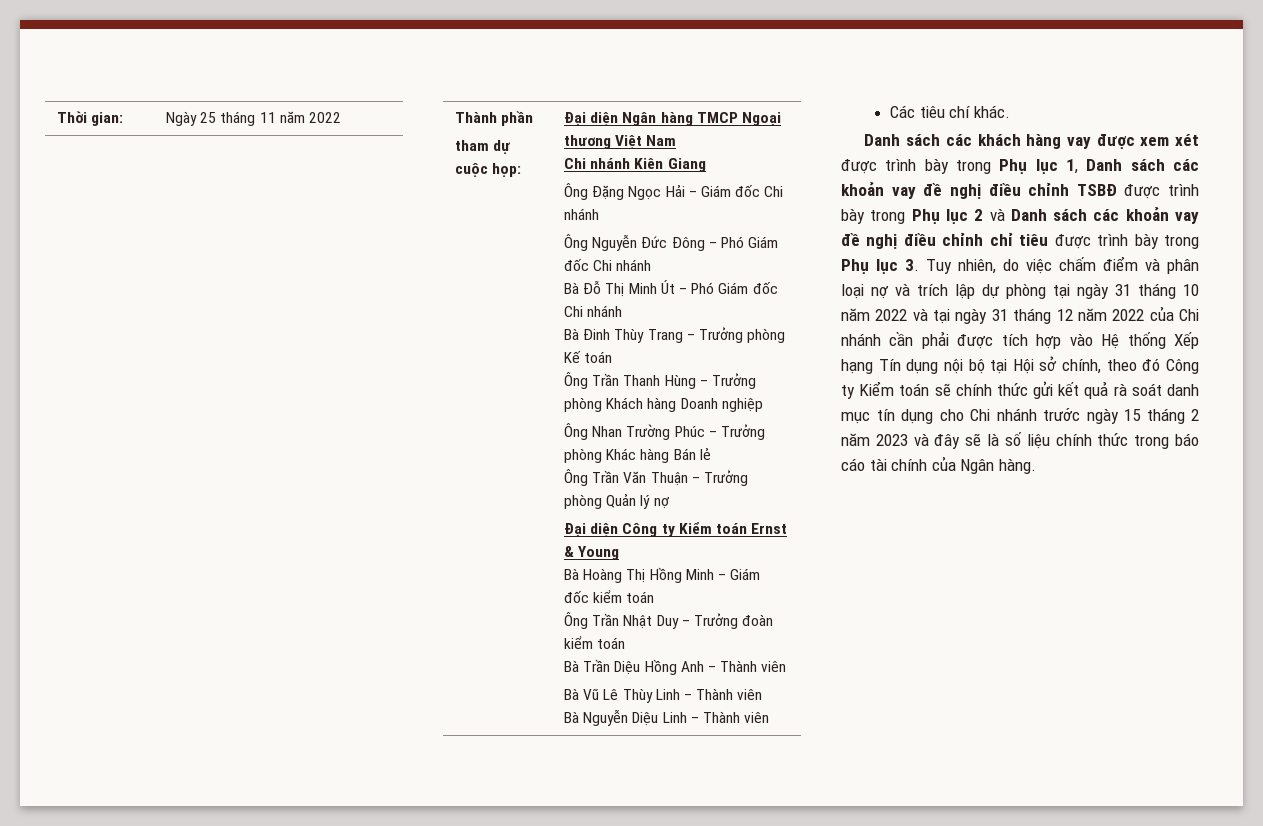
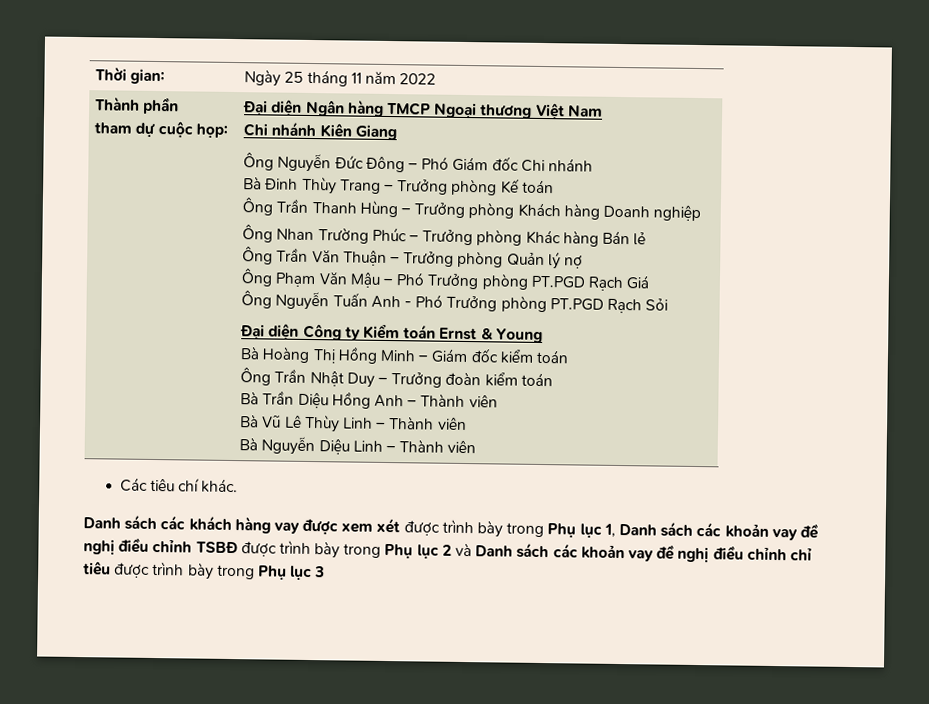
[564,183,784,200] [564,208,600,220] // Ông Đặng Ngọc Hải – Giám đốc Chi nhánh -> (397, 132) none
[564,280,778,297] [564,305,623,317] // Bà Đỗ Thị Minh Út – Phó Giám đốc Chi nhánh -> (593, 165) none
(670, 503) none -> [241,268,651,292] [241,290,669,314] // Ông Phạm Văn Mậu – Phó Trưởng phòng PT.PGD Rạch Giá // Ông Nguyễn Tuấn Anh - Phó Trưởng phòng PT.PGD Rạch Sỏi
[905,256,1199,274] [841,283,1199,299] [841,306,1199,324] [841,331,1199,349] [841,356,1199,374] [841,381,1199,399] [841,408,1199,424] [841,432,1199,449] [841,456,1036,474] 3. Tuy nhiên, do việc chấm điểm và phân loại nợ và trích lập dự phòng tại ngày 31 tháng 10 năm 2022 và tại ngày 31 tháng 12 năm 2022 của Chi nhánh cần phải được tích hợp vào Hệ thống Xếp hạng Tín dụng nội bộ tại Hội sở chính, theo đó Công ty Kiểm toán sẽ chính thức gửi kết quả rà soát danh mục tín dụng cho Chi nhánh trước ngày 15 tháng 2 năm 2023 và đây sẽ là số liệu chính thức trong báo cáo tài chính của Ngân hàng. -> [314,566,326,578] 3

